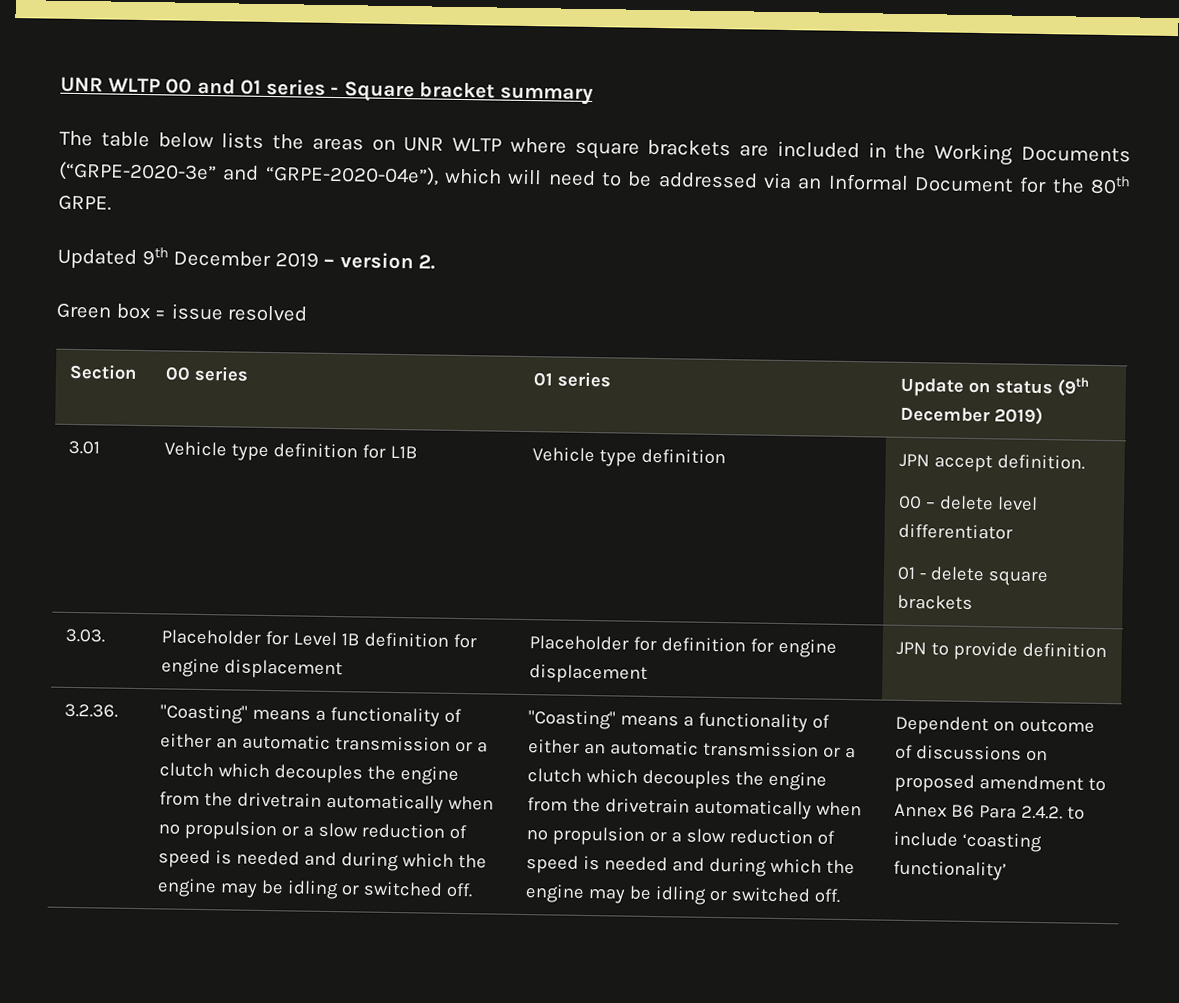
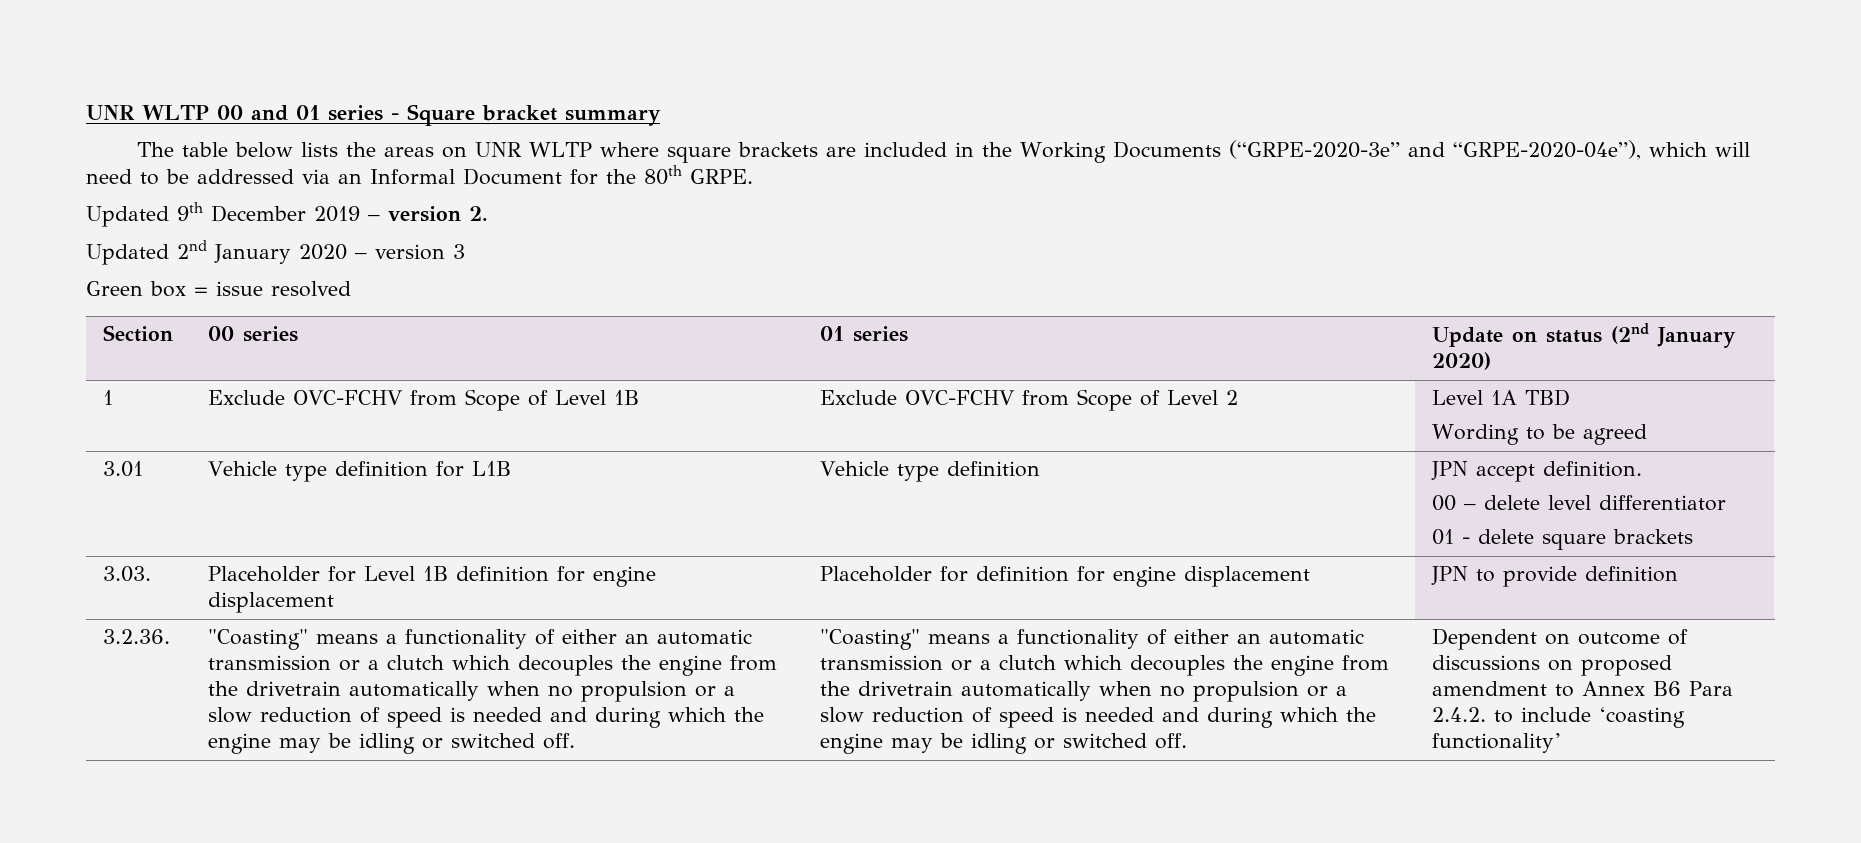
(436, 262) none -> [86,240,465,265] // Updated 2nd January 2020 – version 3
[1057,377,1090,397] [900,406,1044,426] (9th December 2019) -> [1611,323,1737,348] [1432,352,1492,370] [103,390,114,405] [208,389,640,411] [820,389,1239,411] [1432,389,1571,406] [1432,424,1648,445] (2nd January 2020) // 1 | Exclude OVC-FCHV from Scope of Level 1B | Exclude OVC-FCHV from Scope of Level 2 | Level 1A TBD // Wording to be agreed

